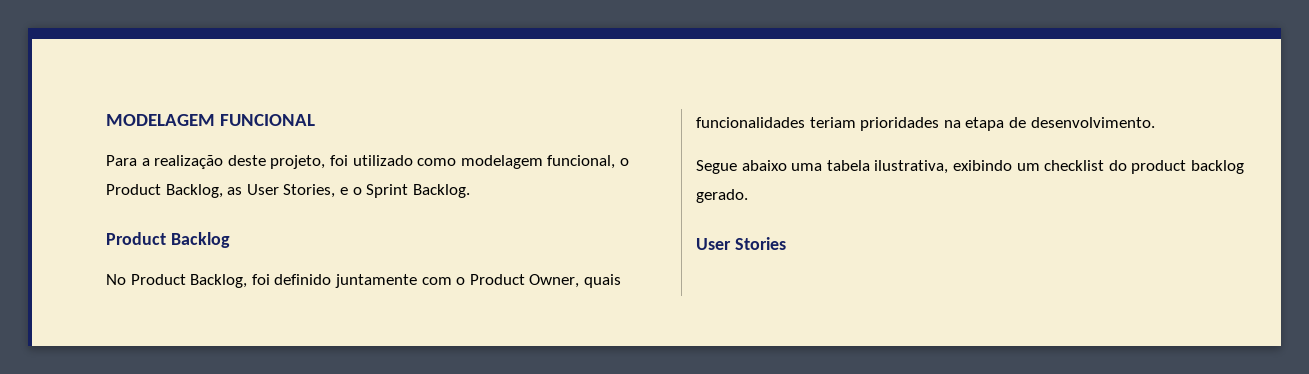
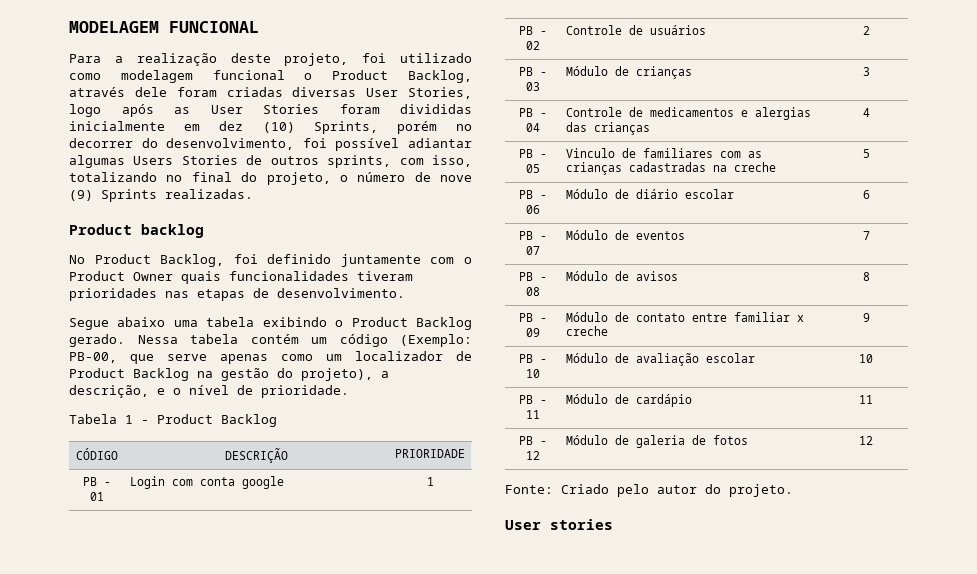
[547,155,616,169] funcional, -> [212,70,285,80] funcional
[227,184,470,198] [106,232,230,248] as User Stories, e o Sprint Backlog. // Product Backlog -> [69,87,472,99] [69,104,472,117] [69,121,472,134] [69,138,472,151] [69,155,472,168] [69,172,472,185] [69,189,253,202] [69,224,204,238] através dele foram criadas diversas User Stories, logo após as User Stories foram divididas inicialmente em dez (10) Sprints, porém no decorrer do desenvolvimento, foi possível adiantar algumas Users Stories de outros sprints, com isso, totalizando no final do projeto, o número de nove (9) Sprints realizadas. // Product backlog
[529,274,580,288] Owner, -> [133,272,173,281] Owner
[809,117,1005,131] teriam prioridades na etapa -> [357,271,413,281] [69,288,245,301] tiveram prioridades nas etapas
[874,160,1244,174] [696,189,748,203] [696,237,786,250] ilustrativa, exibindo um checklist do product backlog gerado. // User Stories -> [262,317,472,330] [69,334,472,347] [69,351,472,364] [69,368,389,381] [69,385,349,398] [69,414,277,427] [76,448,118,460] [225,448,288,463] [395,449,465,458] [83,477,111,486] [90,492,104,501] [129,476,284,489] [426,477,434,486] [519,26,547,35] [526,41,540,50] [565,25,706,35] [862,26,870,35] [519,67,547,76] [526,82,540,91] [565,66,692,79] [862,67,870,76] [519,108,547,117] [526,123,540,132] [565,107,811,120] [565,122,650,135] [862,108,870,117] [519,149,547,158] [526,164,540,173] [565,148,762,158] [565,162,776,175] [862,149,870,158] [519,190,547,199] [526,205,540,214] [565,189,734,199] [862,190,870,199] [519,231,547,240] [526,246,540,255] [565,230,685,240] [862,231,870,240] [519,272,547,281] [526,287,540,296] [565,271,678,281] [862,272,870,281] [519,313,547,322] [526,328,540,337] [565,312,804,322] [565,326,608,336] [862,313,870,322] [519,354,547,363] [526,369,540,378] [565,353,755,366] [859,354,873,363] [519,395,547,404] [526,410,540,419] [565,394,692,407] [859,395,873,404] [519,436,547,445] [526,451,540,460] [565,435,748,448] [859,436,873,445] [505,484,793,497] [505,519,613,530] exibindo o Product Backlog gerado. Nessa tabela contém um código (Exemplo: PB-00, que serve apenas como um localizador de Product Backlog na gestão do projeto), a descrição, e o nível de prioridade. // Tabela 1 - Product Backlog // CÓDIGO | DESCRIÇÃO | PRIORIDADE // PB - 01 | Login com conta google | 1 // PB - 02 | Controle de usuários | 2 // PB - 03 | Módulo de crianças | 3 // PB - 04 | Controle de medicamentos e alergias das crianças | 4 // PB - 05 | Vinculo de familiares com as crianças cadastradas na creche | 5 // PB - 06 | Módulo de diário escolar | 6 // PB - 07 | Módulo de eventos | 7 // PB - 08 | Módulo de avisos | 8 // PB - 09 | Módulo de contato entre familiar x creche | 9 // PB - 10 | Módulo de avaliação escolar | 10 // PB - 11 | Módulo de cardápio | 11 // PB - 12 | Módulo de galeria de fotos | 12 // Fonte: Criado pelo autor do projeto. // User stories

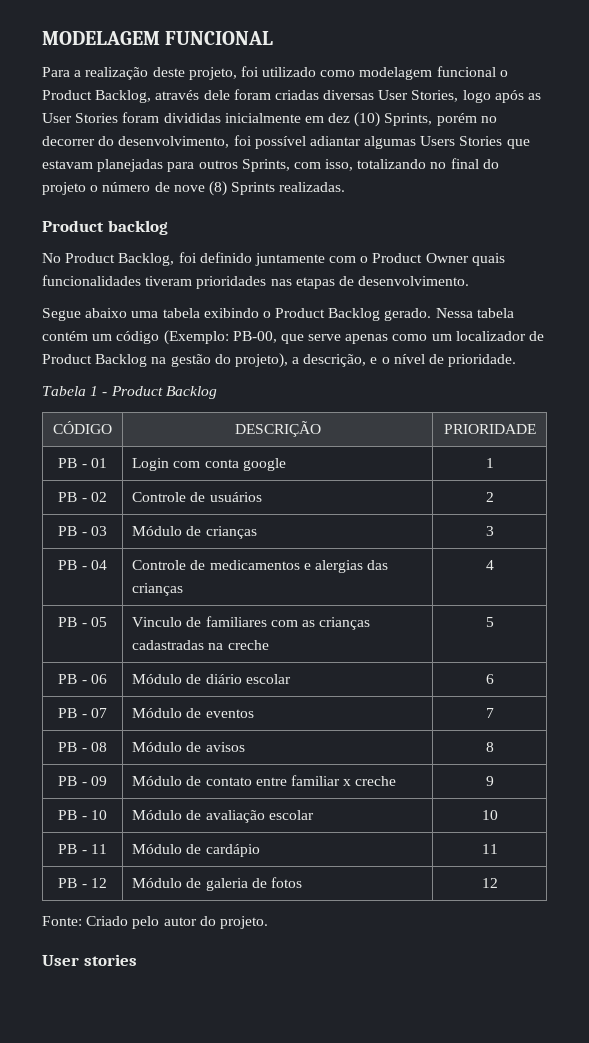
[246,155,392,168] de outros sprints, -> [506,139,530,149] [42,159,290,172] que estavam planejadas para outros Sprints,
[266,172,331,185] projeto, -> [42,182,86,195] projeto
[69,190,93,201] (9) -> [208,181,227,196] (8)

